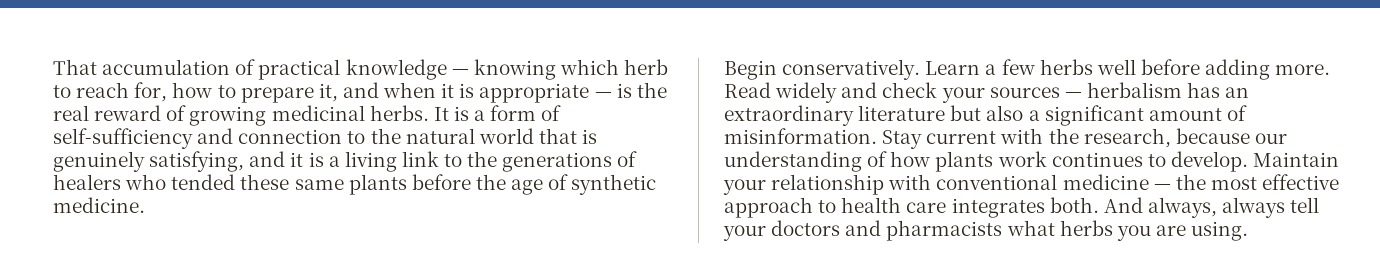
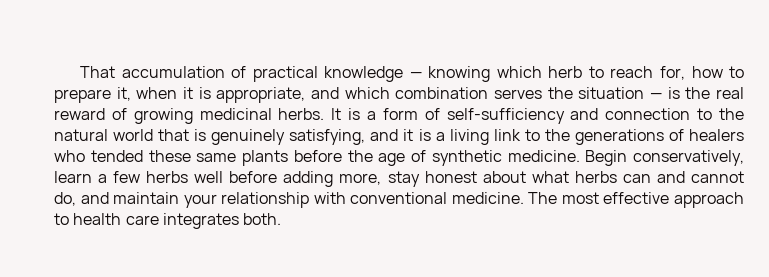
[342,82,379,98] and -> (131, 94) none
[479,83,590,103] appropriate -> [216,87,645,103] appropriate, and which combination serves the situation
[724,59,981,80] // Begin conservatively. Learn -> [585,150,744,166] [54,171,92,183] Begin conservatively, learn
[1275,64,1331,75] [724,82,1250,103] [724,105,1247,126] [724,128,1287,149] [724,151,1340,172] more. Read widely and check your sources — herbalism has an extraordinary literature but also a significant amount of misinformation. Stay current with the research, because our understanding of how plants work continues to develop. Maintain -> [339,171,745,187] [54,192,180,206] more, stay honest about what herbs can and cannot do, and maintain
[1062,174,1206,190] medicine — the -> [451,192,558,204] medicine. The
[1103,197,1320,218] [723,220,1249,241] And always, always tell your doctors and pharmacists what herbs you are using. -> (282, 219) none

